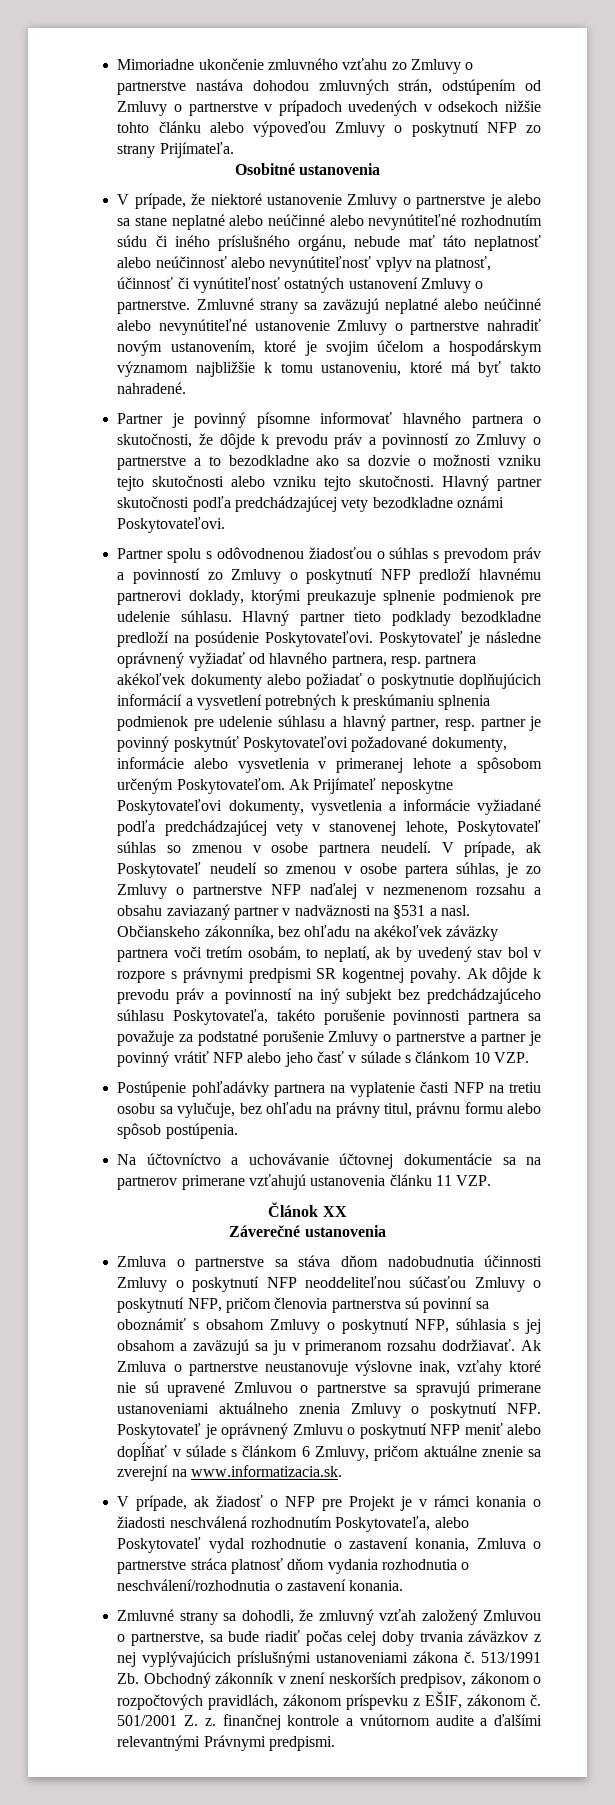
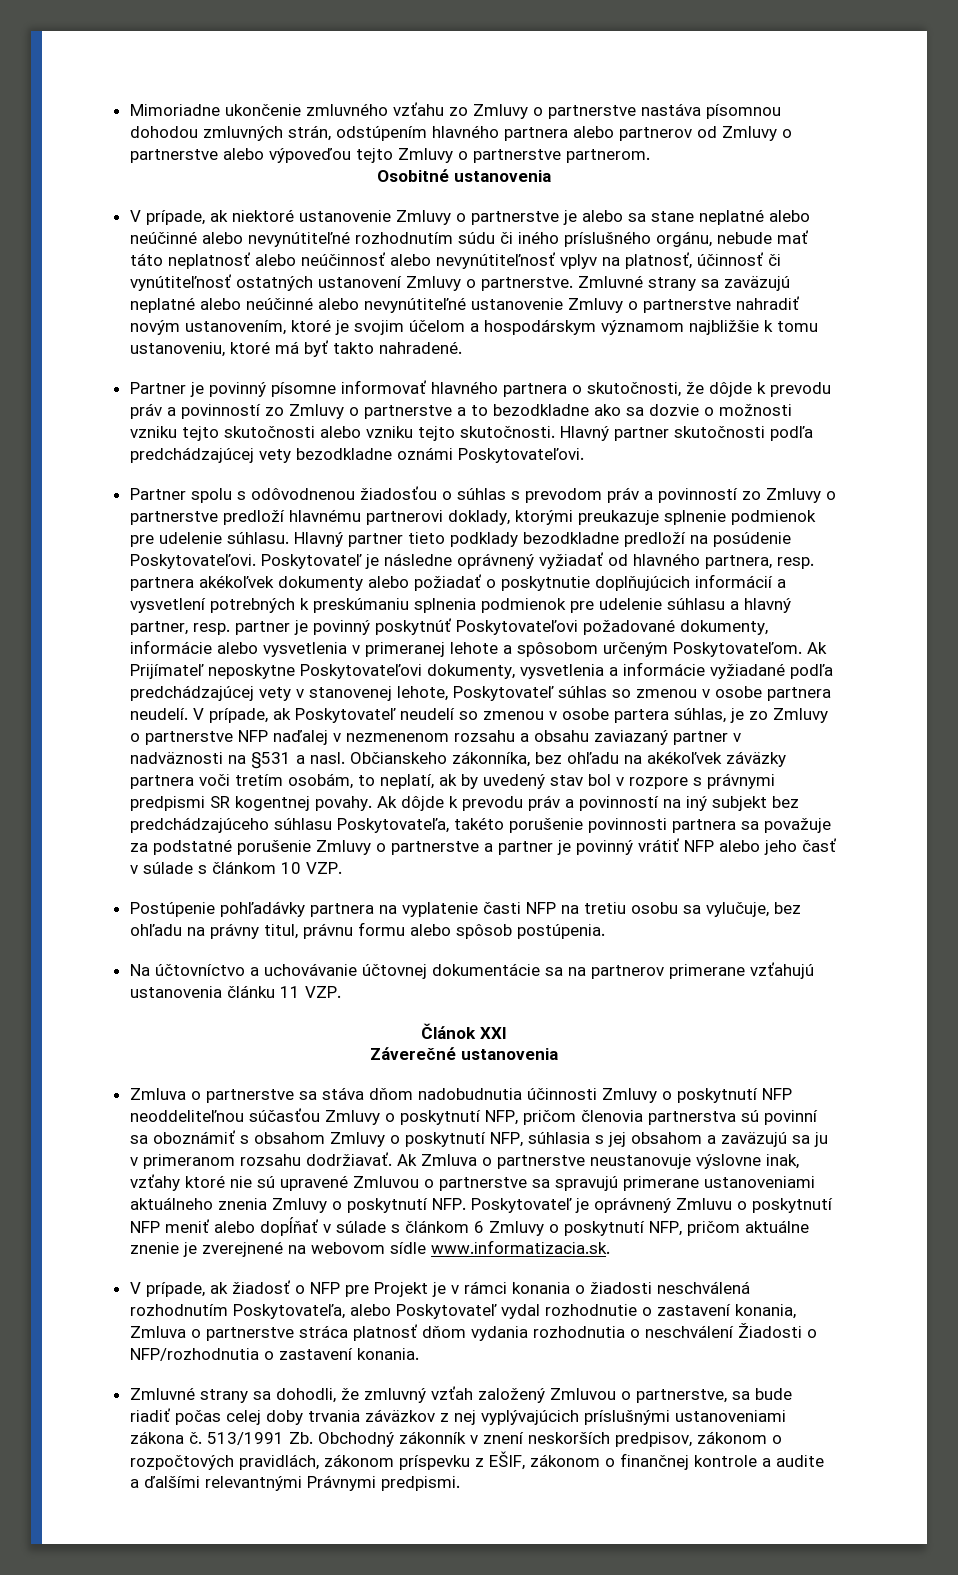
(244, 85) none -> [705,104,781,119] písomnou
[525,80,541,91] [117,100,542,116] [117,121,201,133] od Zmluvy o partnerstve v prípadoch uvedených v odsekoch nižšie tohto článku -> [431,125,792,141] [129,149,218,163] hlavného partnera alebo partnerov od Zmluvy o partnerstve
[335,121,541,137] [117,142,234,158] Zmluvy o poskytnutí NFP zo strany Prijímateľa. -> [355,148,650,163] tejto Zmluvy o partnerstve partnerom.
[191,193,206,205] že -> [209,210,228,222] ak
[306,568,411,584] poskytnutí NFP -> [129,511,218,525] partnerstve
[322,1206,347,1217] XX -> [480,1027,507,1039] XXI
[314,1445,541,1461] [117,1465,187,1481] Zmluvy, pričom aktuálne znenie sa zverejní na -> [488,1220,809,1236] [129,1241,426,1257] Zmluvy o poskytnutí NFP, pričom aktuálne znenie je zverejnené na webovom sídle
[117,1579,271,1591] neschválení/rozhodnutia -> [644,1323,817,1338] [129,1348,259,1361] neschválení Žiadosti o NFP/rozhodnutia
[530,1694,541,1706] [117,1715,216,1726] č. 501/2001 Z. z. -> [604,1458,615,1467] o
[359,1714,430,1726] vnútornom -> (771, 1462) none

